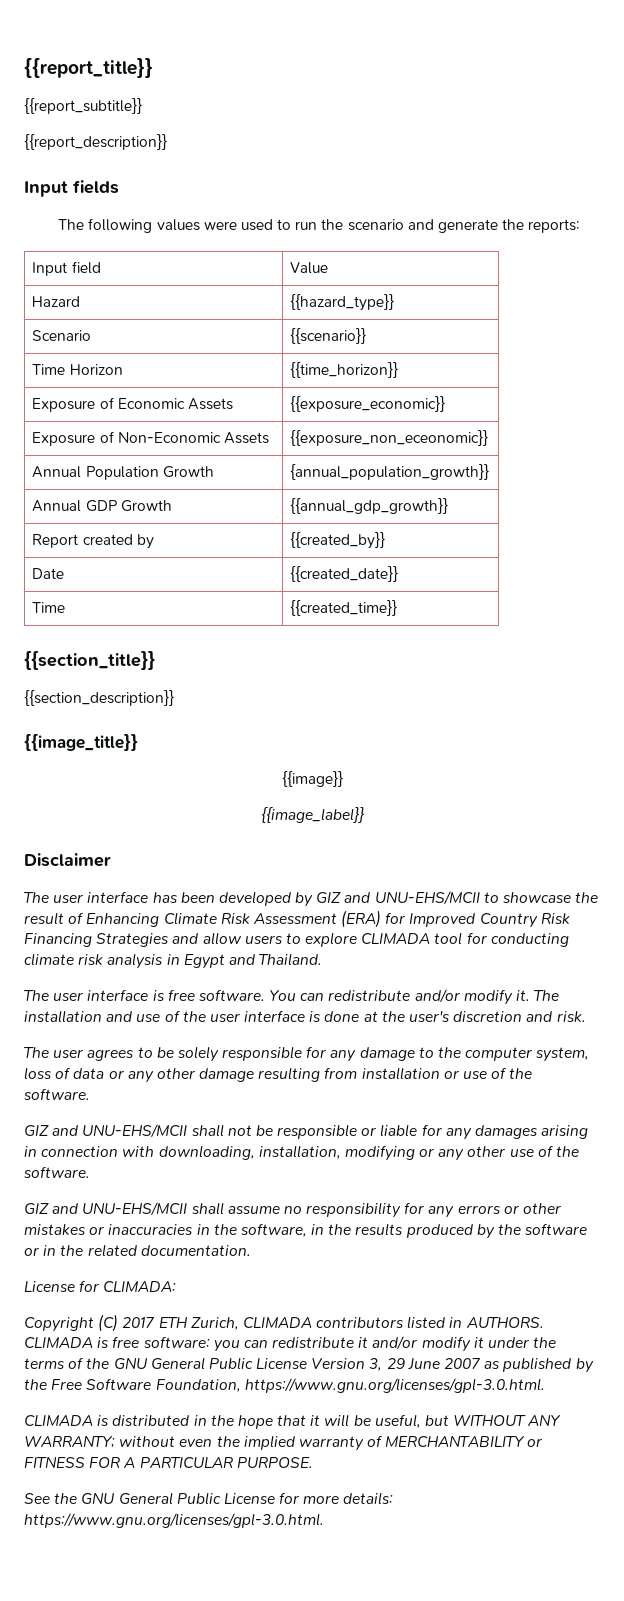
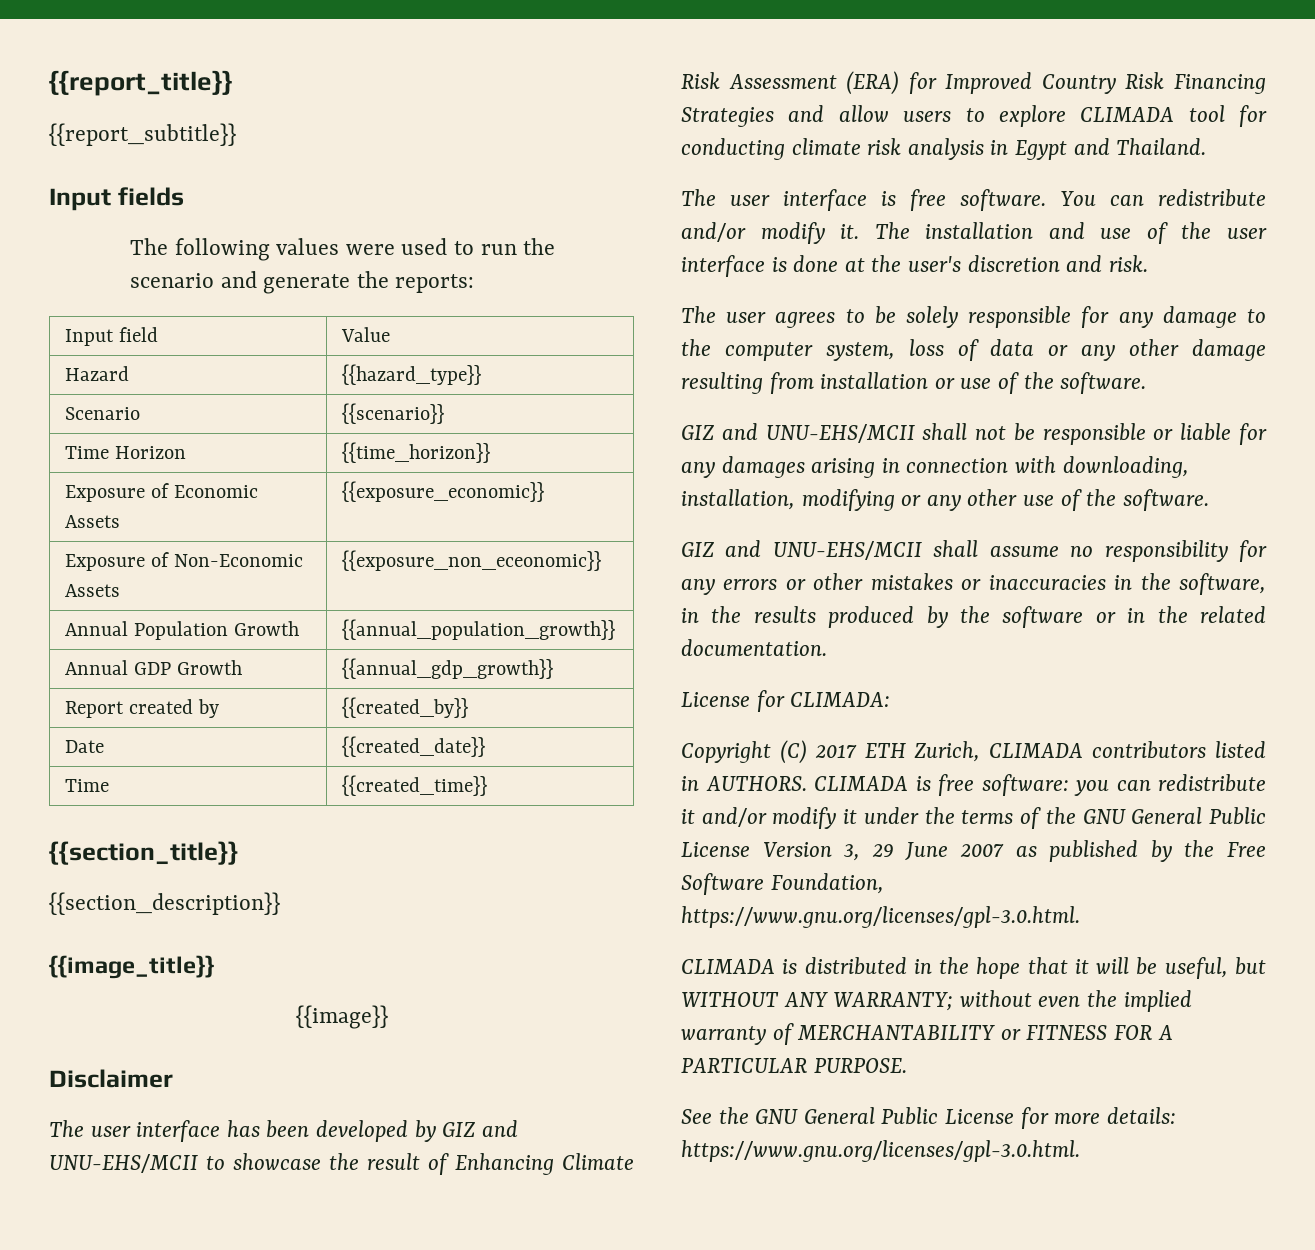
[24,134,167,150] // {{report_description}} -> (236, 134) none
[290,464,490,480] {annual_population_growth}} -> [342,619,616,640] {{annual_population_growth}}
[260,807,365,823] // {{image_label}} -> (388, 1017) none

